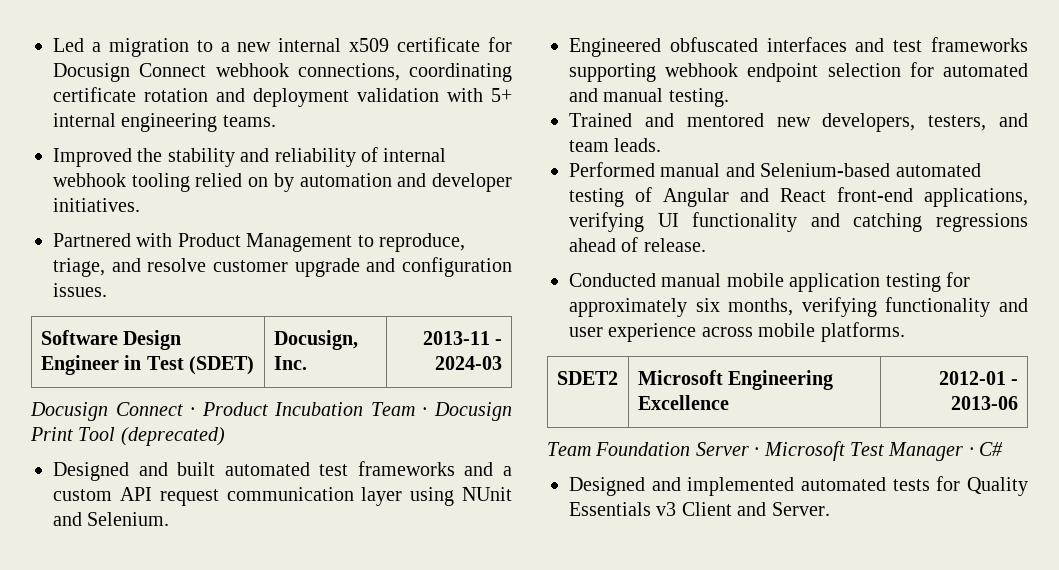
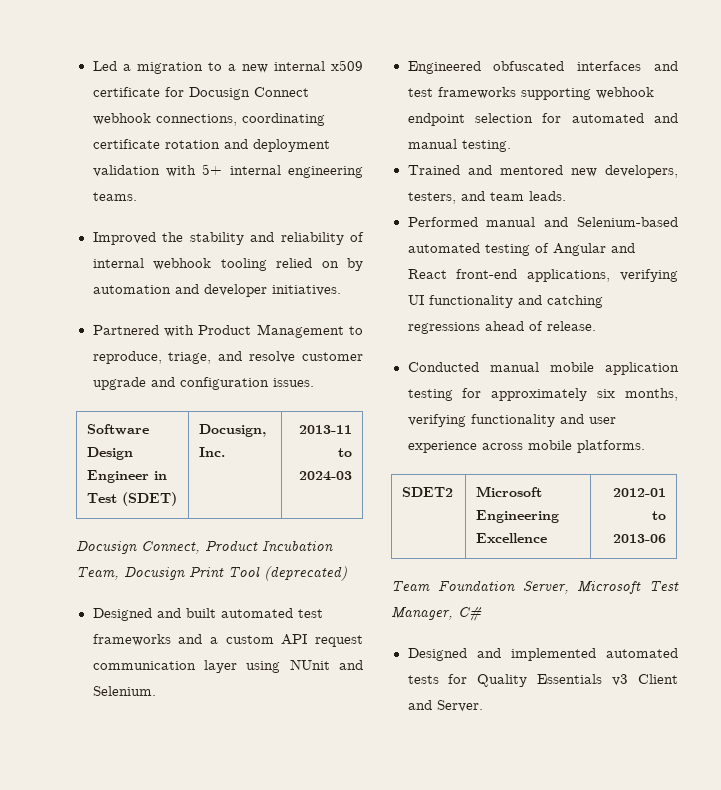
[495,339,503,345] - -> [337,448,352,457] to
[115,402,428,416] Connect · Product Incubation Team · -> [141,540,333,554] [76,567,119,580] Connect, Product Incubation Team,
[1011,379,1019,385] - -> [651,511,666,520] to
[695,441,974,461] Server · Microsoft Test Manager · -> [522,581,679,594] [391,607,453,620] Server, Microsoft Test Manager,

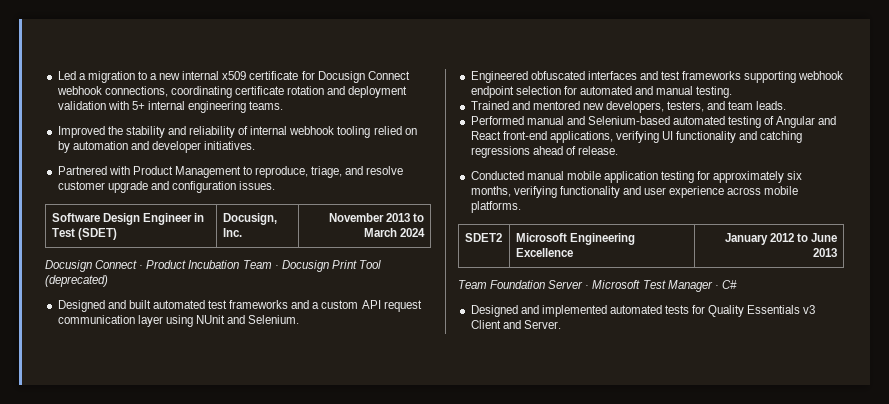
[298,425,352,434] [337,448,352,457] [298,471,352,481] [76,540,333,554] [76,567,119,580] 2013-11 to 2024-03 // Docusign Connect, Product Incubation Team, -> [329,213,425,222] [364,228,426,237] [45,260,279,272] November 2013 to March 2024 // Docusign Connect · Product Incubation Team ·
[612,488,666,497] [651,511,666,520] [612,534,666,543] [391,580,679,594] [391,607,453,620] 2012-01 to 2013-06 // Team Foundation Server, Microsoft Test Manager, -> [725,233,838,245] [813,248,838,257] [458,280,719,292] January 2012 to June 2013 // Team Foundation Server · Microsoft Test Manager ·

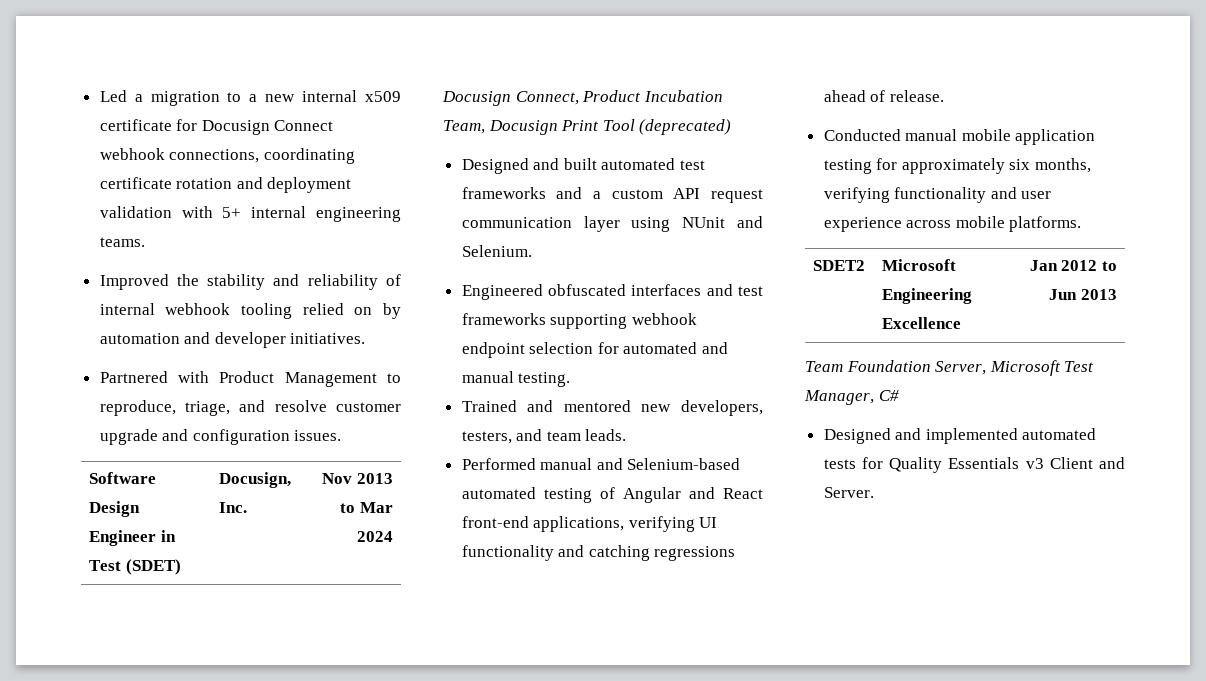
[329,213,385,222] November -> [322,473,353,484] Nov
[364,228,398,237] March -> [359,502,393,513] Mar
[95,260,279,269] Connect · Product Incubation Team · -> [515,90,723,105] [443,120,485,134] Connect, Product Incubation Team,
[725,233,769,245] January -> [1029,260,1058,271] Jan
[811,233,838,242] June -> [1049,289,1078,300] Jun
[548,280,719,292] Server · Microsoft Test Manager · -> [935,360,1095,376] [804,390,874,405] Server, Microsoft Test Manager,

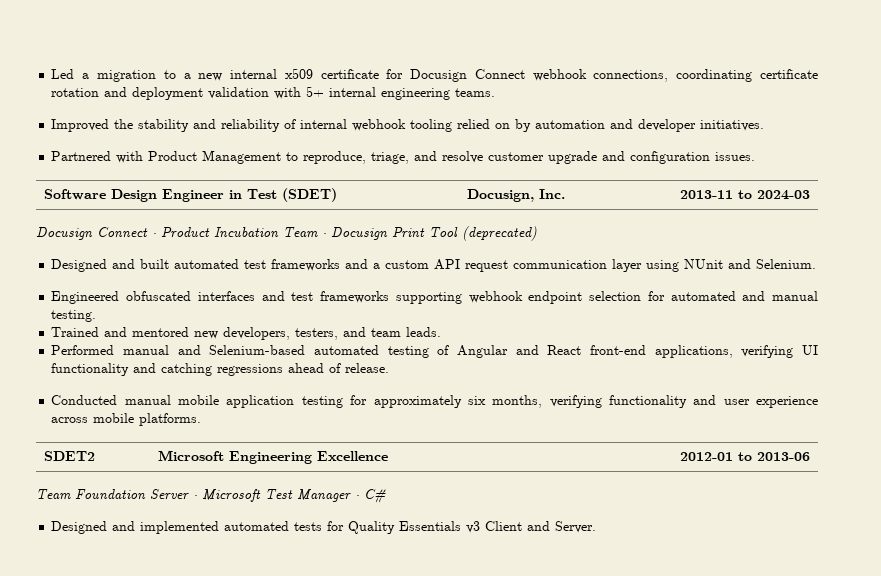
[322,473,393,484] [340,502,393,513] [356,531,393,542] [442,90,723,106] [443,120,485,134] Nov 2013 to Mar 2024 // Docusign Connect, Product Incubation Team, -> [680,190,811,200] [36,227,326,240] 2013-11 to 2024-03 // Docusign Connect · Product Incubation Team ·
[1029,260,1117,271] [1049,289,1117,300] [805,360,1095,376] [804,390,874,405] Jan 2012 to Jun 2013 // Team Foundation Server, Microsoft Test Manager, -> [680,452,811,461] [36,489,359,502] 2012-01 to 2013-06 // Team Foundation Server · Microsoft Test Manager ·

